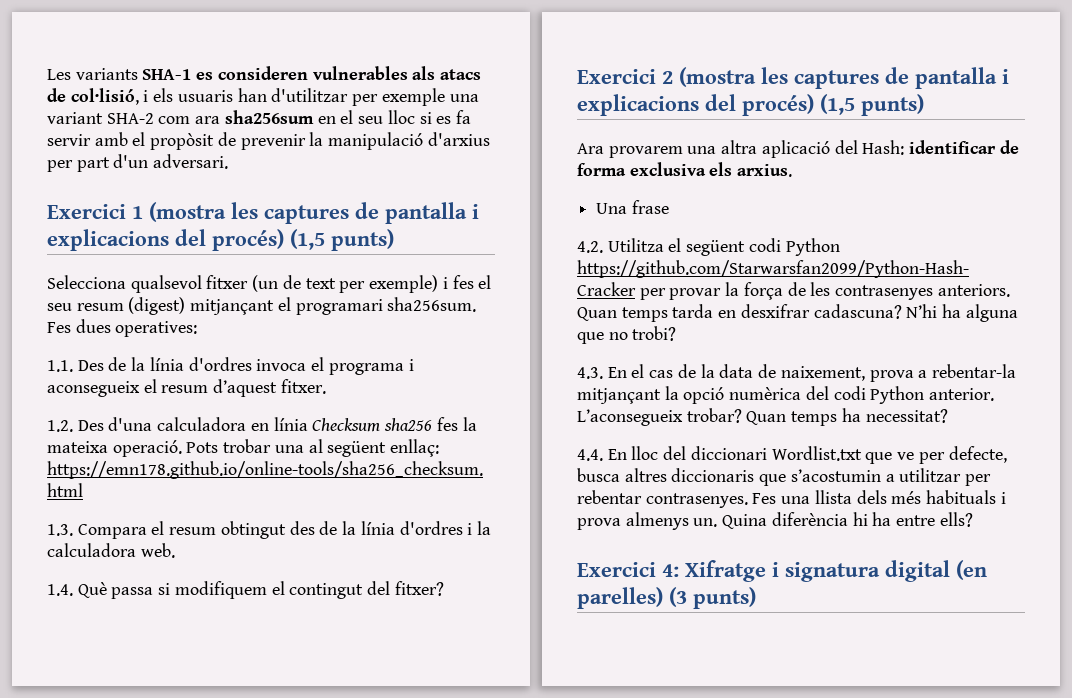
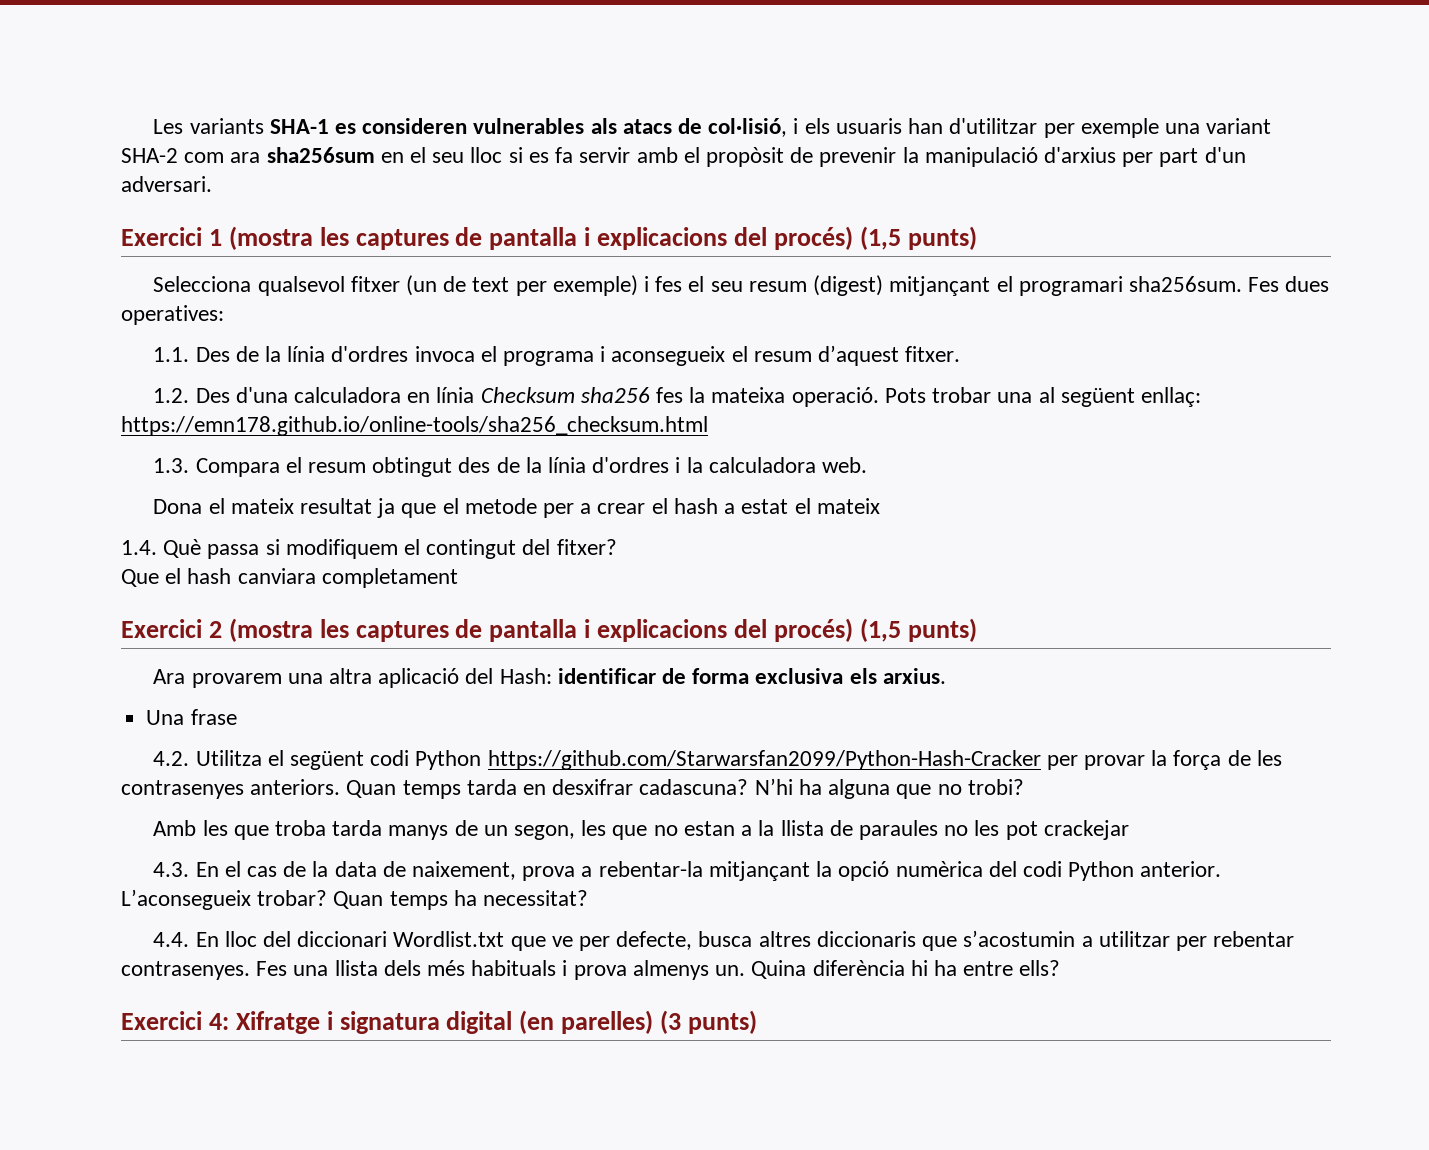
(175, 550) none -> [153,498,880,518] // Dona el mateix resultat ja que el metode per a crear el hash a estat el mateix
(444, 588) none -> [121,568,458,588] // Que el hash canviara completament
(677, 333) none -> [153,820,1129,840] // Amb les que troba tarda manys de un segon, les que no estan a la llista de paraules no les pot crackejar

